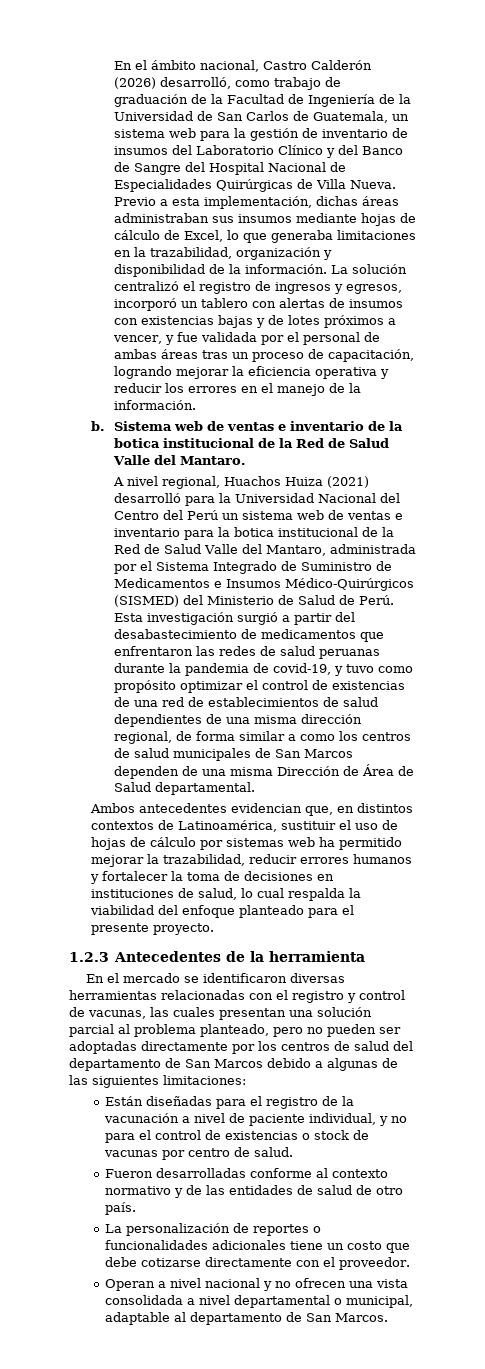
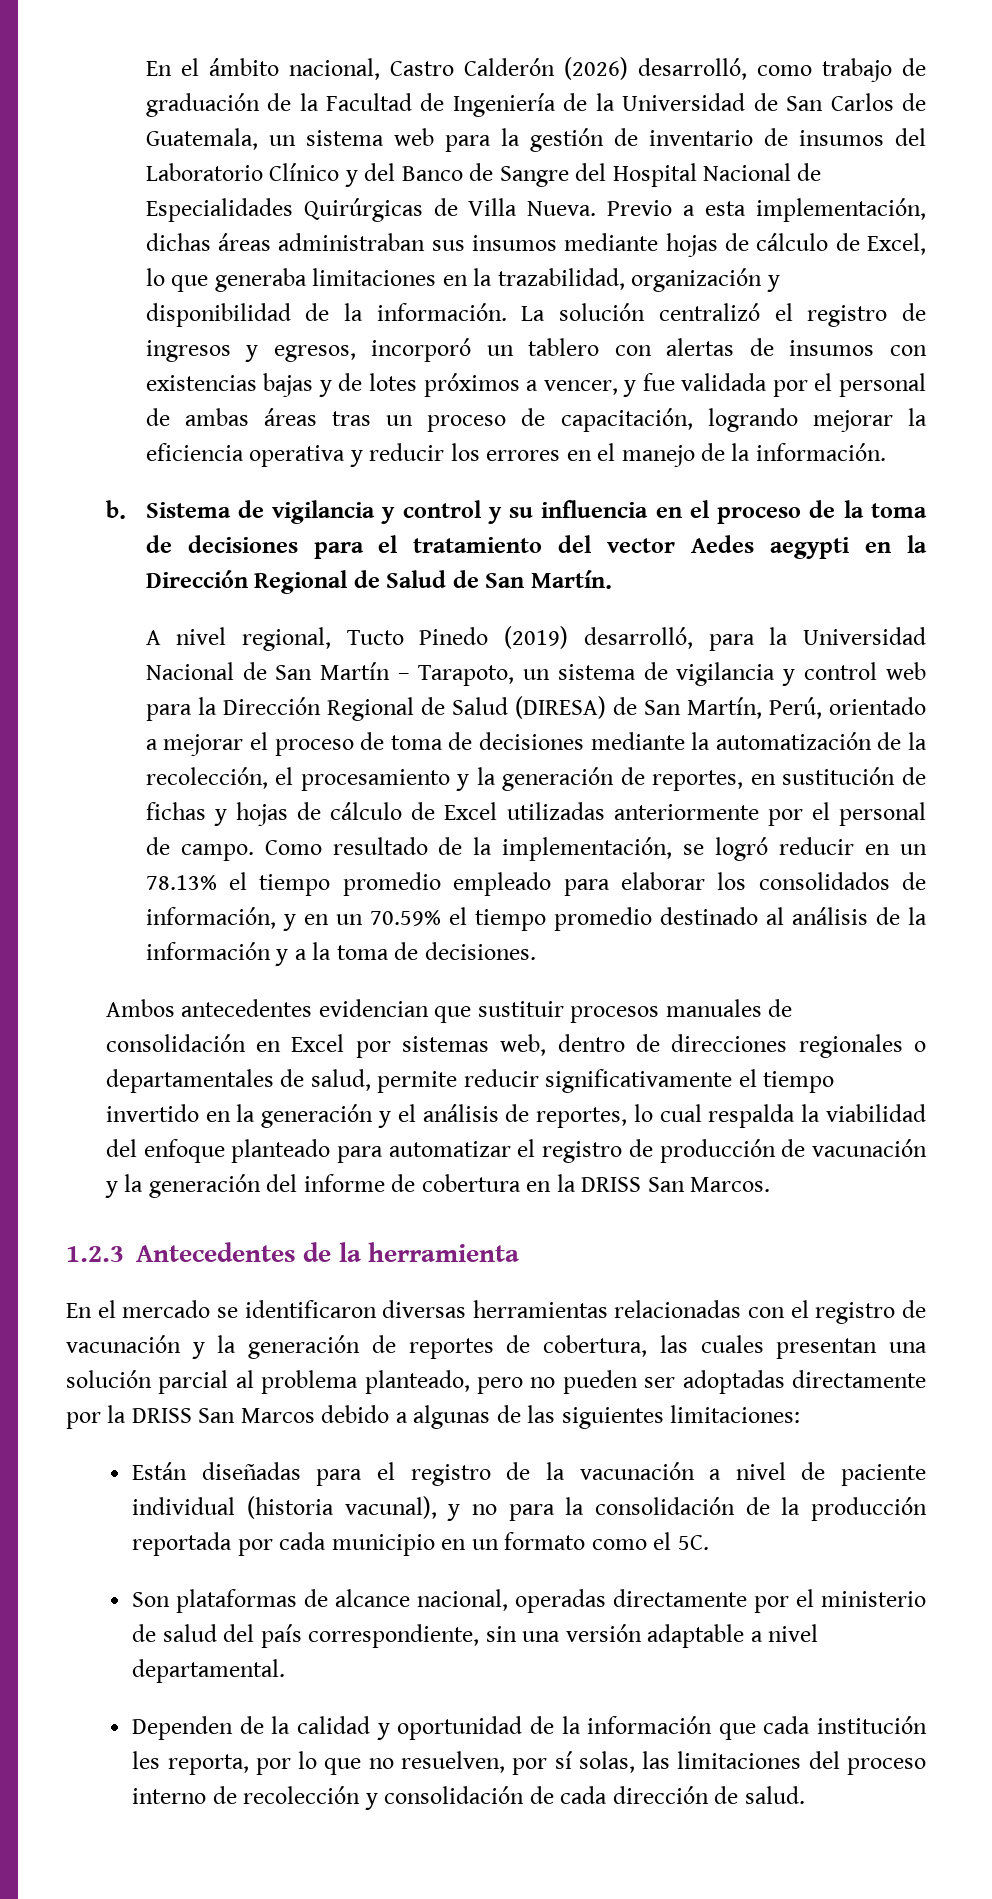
[173,421,403,431] [113,438,389,448] [112,455,246,465] [112,476,369,489] [113,493,400,506] [113,510,403,520] [113,527,394,540] [113,544,416,556] [113,561,392,574] [113,578,414,591] [113,595,394,607] [113,612,355,625] [113,629,384,642] [113,646,380,659] [113,663,413,676] [113,680,405,693] [113,697,378,707] [113,714,362,727] [113,731,411,744] [113,748,353,761] [113,764,414,779] [113,782,255,795] [90,803,414,816] [91,820,399,832] [91,837,403,850] [91,854,413,867] [90,871,335,884] [91,888,238,900] web de ventas e inventario de la botica institucional de la Red de Salud Valle del Mantaro. // A nivel regional, Huachos Huiza (2021) desarrolló para la Universidad Nacional del Centro del Perú un sistema web de ventas e inventario para la botica institucional de la Red de Salud Valle del Mantaro, administrada por el Sistema Integrado de Suministro de Medicamentos e Insumos Médico-Quirúrgicos (SISMED) del Ministerio de Salud de Perú. Esta investigación surgió a partir del desabastecimiento de medicamentos que enfrentaron las redes de salud peruanas durante la pandemia de covid-19, y tuvo como propósito optimizar el control de existencias de una red de establecimientos de salud dependientes de una misma dirección regional, de forma similar a como los centros de salud municipales de San Marcos dependen de una misma Dirección de Área de Salud departamental. // Ambos antecedentes evidencian que, en distintos contextos de Latinoamérica, sustituir el uso de hojas de cálculo por sistemas web ha permitido mejorar la trazabilidad, reducir errores humanos y fortalecer la toma de decisiones en instituciones de salud, -> [237,500,927,524] [145,535,927,559] [145,570,612,594] [145,626,926,651] [145,662,926,686] [145,696,926,721] [145,732,927,756] [145,767,926,791] [145,802,926,826] [145,837,928,861] [145,872,926,896] [145,907,928,931] [145,942,536,966] [105,999,793,1023] [105,1034,926,1058] [105,1069,835,1093] [105,1104,628,1128] de vigilancia y control y su influencia en el proceso de la toma de decisiones para el tratamiento del vector Aedes aegypti en la Dirección Regional de Salud de San Martín. // A nivel regional, Tucto Pinedo (2019) desarrolló, para la Universidad Nacional de San Martín – Tarapoto, un sistema de vigilancia y control web para la Dirección Regional de Salud (DIRESA) de San Martín, Perú, orientado a mejorar el proceso de toma de decisiones mediante la automatización de la recolección, el procesamiento y la generación de reportes, en sustitución de fichas y hojas de cálculo de Excel utilizadas anteriormente por el personal de campo. Como resultado de la implementación, se logró reducir en un 78.13% el tiempo promedio empleado para elaborar los consolidados de información, y en un 70.59% el tiempo promedio destinado al análisis de la información y a la toma de decisiones. // Ambos antecedentes evidencian que sustituir procesos manuales de consolidación en Excel por sistemas web, dentro de direcciones regionales o departamentales de salud, permite reducir significativamente el tiempo invertido en la generación y el análisis de reportes,
[342,905,355,915] [91,923,215,935] el presente proyecto. -> [388,1139,928,1163] [104,1174,771,1198] automatizar el registro de producción de vacunación y la generación del informe de cobertura en la DRISS San Marcos.
[347,990,405,1003] [69,1007,146,1019] y control de vacunas, -> [901,1300,926,1318] [66,1335,648,1359] de vacunación y la generación de reportes de cobertura,
[258,1041,413,1051] [69,1058,181,1071] los centros de salud del departamento de -> [107,1405,192,1423] la DRISS
[309,1113,408,1126] [105,1130,370,1143] [104,1147,294,1160] [105,1168,389,1178] [105,1185,404,1198] [105,1202,137,1215] [105,1223,322,1236] [105,1240,411,1253] [105,1257,411,1270] [105,1278,409,1291] [105,1295,414,1308] [105,1312,389,1325] individual, y no para el control de existencias o stock de vacunas por centro de salud. // Fueron desarrolladas conforme al contexto normativo y de las entidades de salud de otro país. // La personalización de reportes o funcionalidades adicionales tiene un costo que debe cotizarse directamente con el proveedor. // Operan a nivel nacional y no ofrecen una vista consolidada a nivel departamental o municipal, adaptable al departamento de San Marcos. -> [132,1496,927,1521] [132,1532,709,1556] [132,1589,927,1613] [132,1624,819,1648] [132,1659,286,1683] [132,1716,927,1740] [132,1751,927,1775] [132,1786,805,1810] individual (historia vacunal), y no para la consolidación de la producción reportada por cada municipio en un formato como el 5C. // Son plataformas de alcance nacional, operadas directamente por el ministerio de salud del país correspondiente, sin una versión adaptable a nivel departamental. // Dependen de la calidad y oportunidad de la información que cada institución les reporta, por lo que no resuelven, por sí solas, las limitaciones del proceso interno de recolección y consolidación de cada dirección de salud.

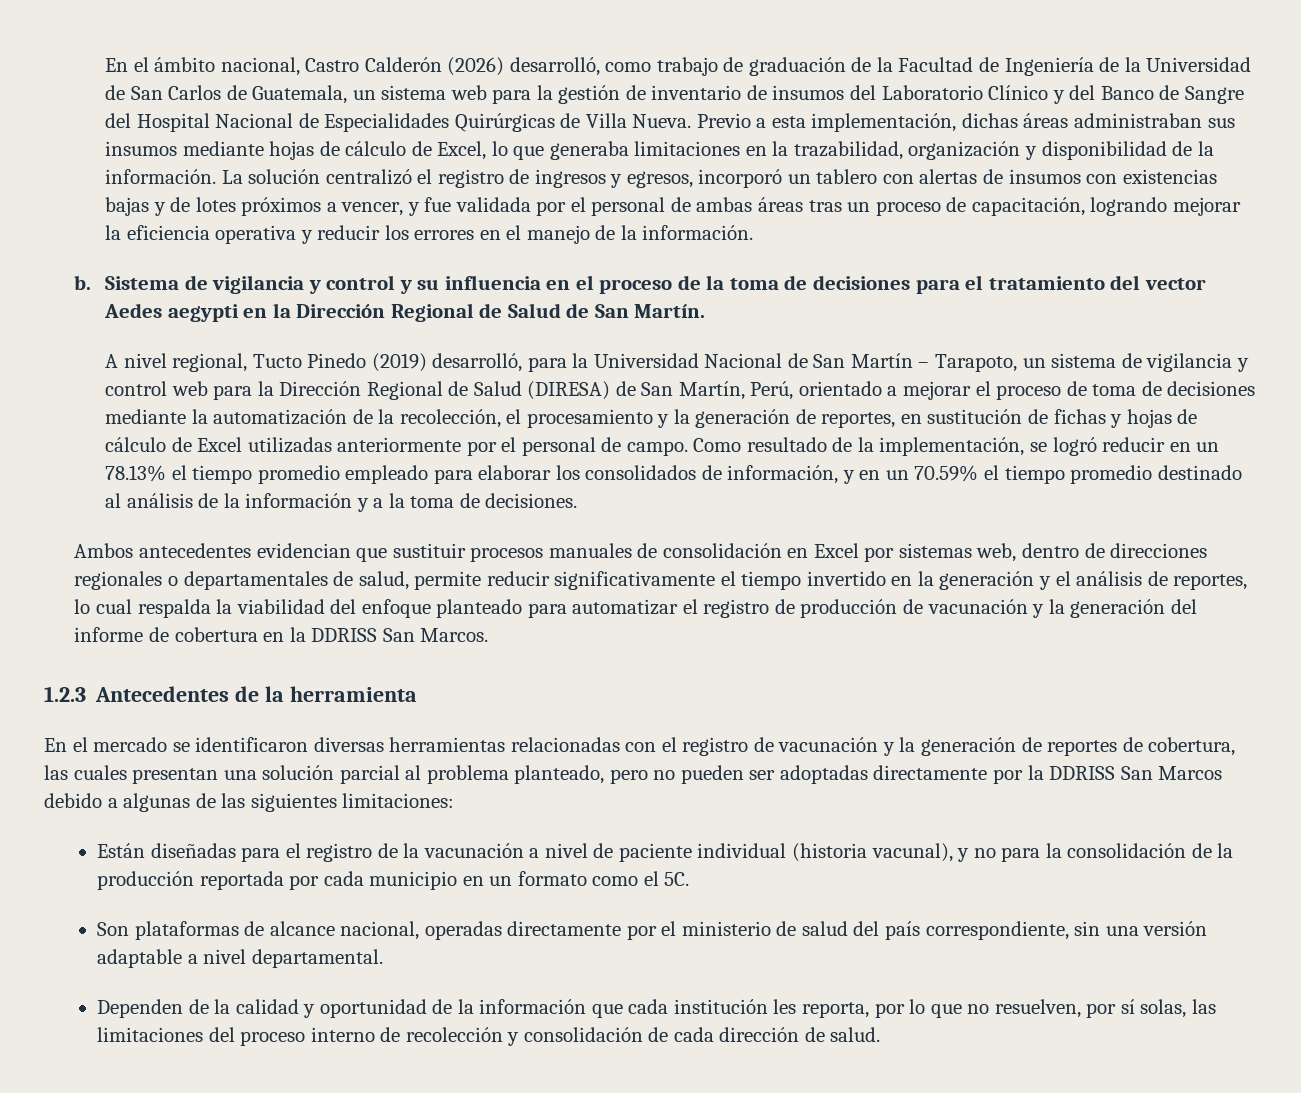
[581,1177,642,1192] DRISS -> [311,628,378,642] DDRISS
[131,1408,192,1423] DRISS -> [1049,766,1116,780] DDRISS

